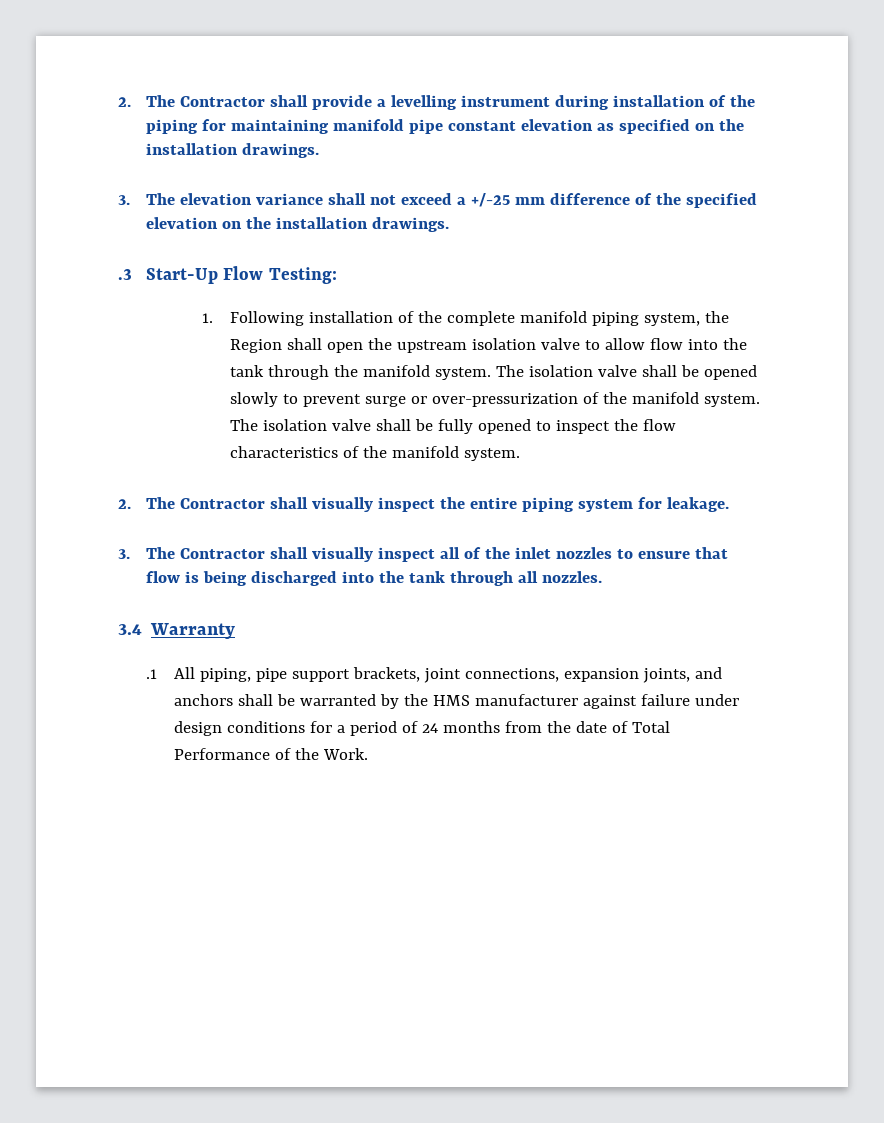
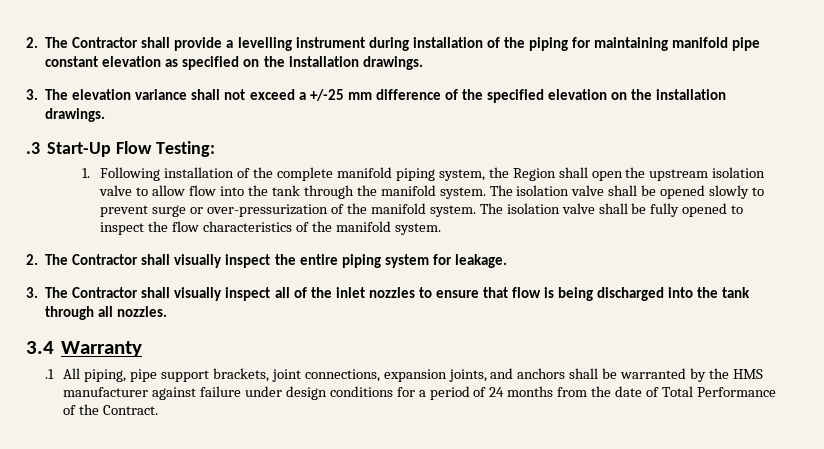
[322,748,368,760] Work. -> [103,405,159,415] Contract.

